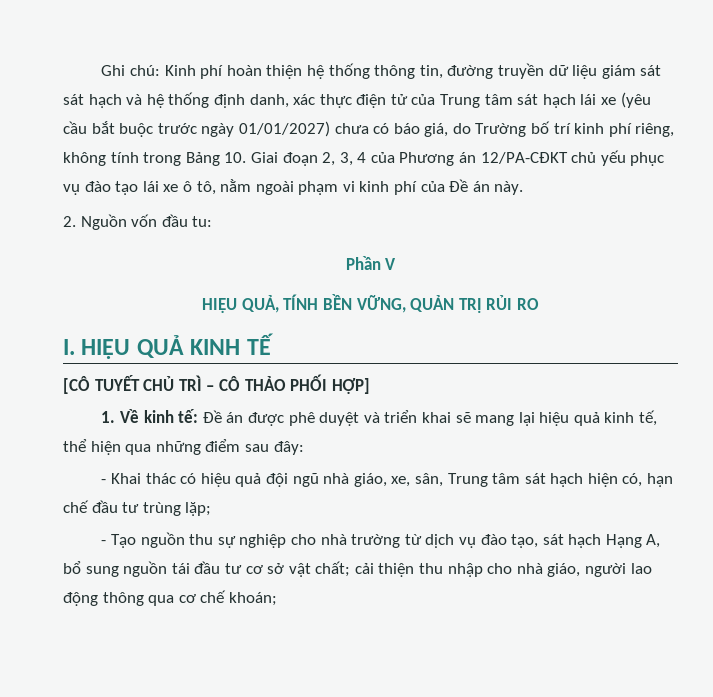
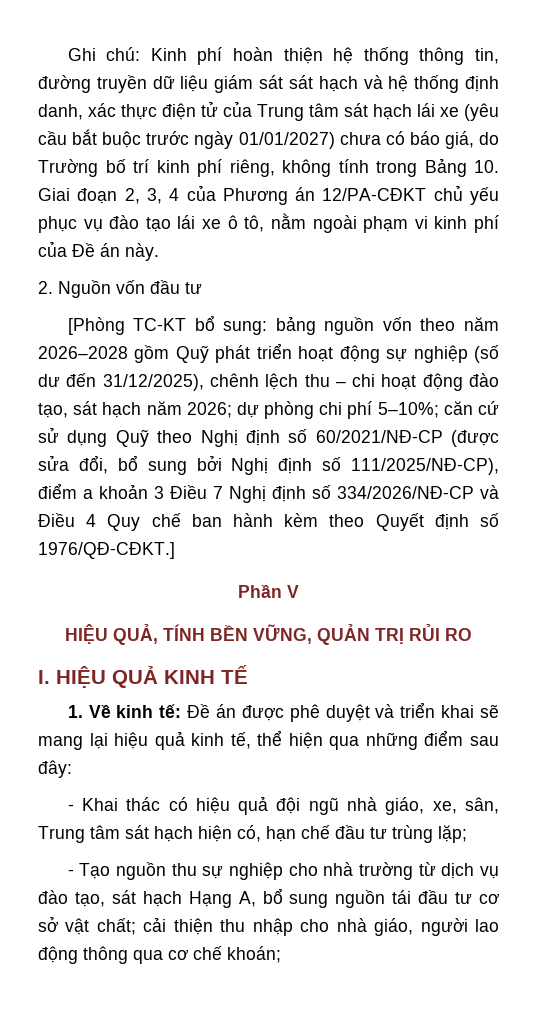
[192,216,213,227] tu: -> [185,282,202,294] [67,315,499,335] [38,343,500,363] [38,373,500,391] [38,401,500,419] [38,427,499,447] [38,455,499,475] [38,483,499,503] [38,513,499,531] [38,542,175,559] tư // [Phòng TC-KT bổ sung: bảng nguồn vốn theo năm 2026–2028 gồm Quỹ phát triển hoạt động sự nghiệp (số dư đến 31/12/2025), chênh lệch thu – chi hoạt động đào tạo, sát hạch năm 2026; dự phòng chi phí 5–10%; căn cứ sử dụng Quỹ theo Nghị định số 60/2021/NĐ-CP (được sửa đổi, bổ sung bởi Nghị định số 111/2025/NĐ-CP), điểm a khoản 3 Điều 7 Nghị định số 334/2026/NĐ-CP và Điều 4 Quy chế ban hành kèm theo Quyết định số 1976/QĐ-CĐKT.]
[63,374,370,394] // [CÔ TUYẾT CHỦ TRÌ – CÔ THẢO PHỐI HỢP] -> (248, 674) none

